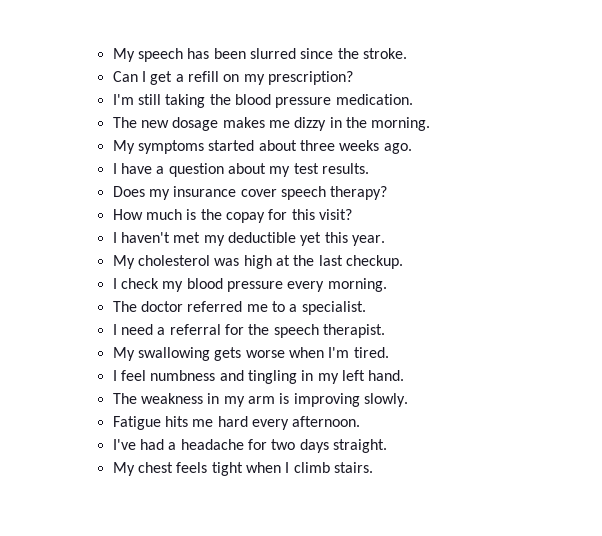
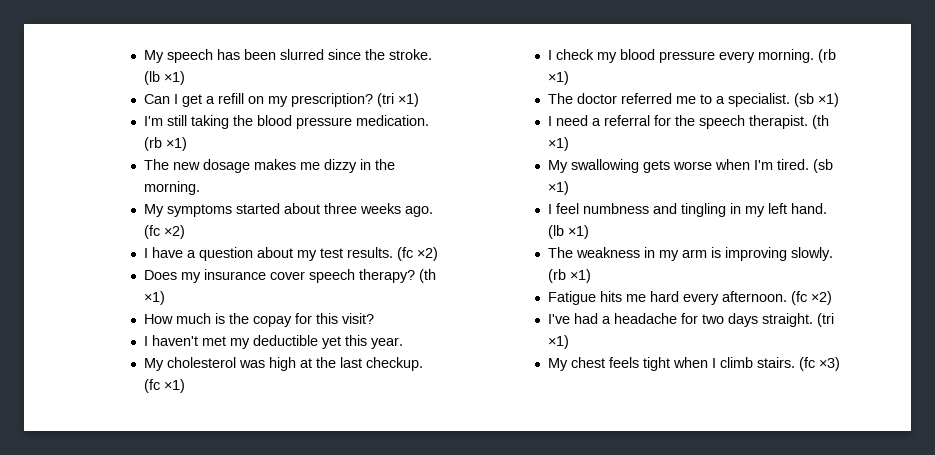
(407, 53) none -> [143,71,185,85] (lb ×1)
(353, 78) none -> [376,93,419,107] (tri ×1)
(413, 99) none -> [143,137,187,151] (rb ×1)
(412, 148) none -> [143,225,185,239] (fc ×2)
(369, 168) none -> [396,247,438,261] (fc ×2)
(388, 193) none -> [418,269,436,283] [143,291,165,305] (th ×1)
(403, 262) none -> [143,379,185,393] (fc ×1)
(387, 285) none -> [817,49,836,63] [547,71,569,85] (rb ×1)
(366, 308) none -> [793,93,839,107] (sb ×1)
(385, 331) none -> [811,115,829,129] [547,137,569,151] (th ×1)
(389, 352) none -> [812,159,833,173] [547,181,569,195] (sb ×1)
(405, 375) none -> [547,225,589,239] (lb ×1)
(408, 400) none -> [547,269,591,283] (rb ×1)
(361, 421) none -> [790,291,832,305] (fc ×2)
(387, 446) none -> [816,313,834,327] [547,335,569,349] (tri ×1)
(373, 467) none -> [798,357,840,371] (fc ×3)

